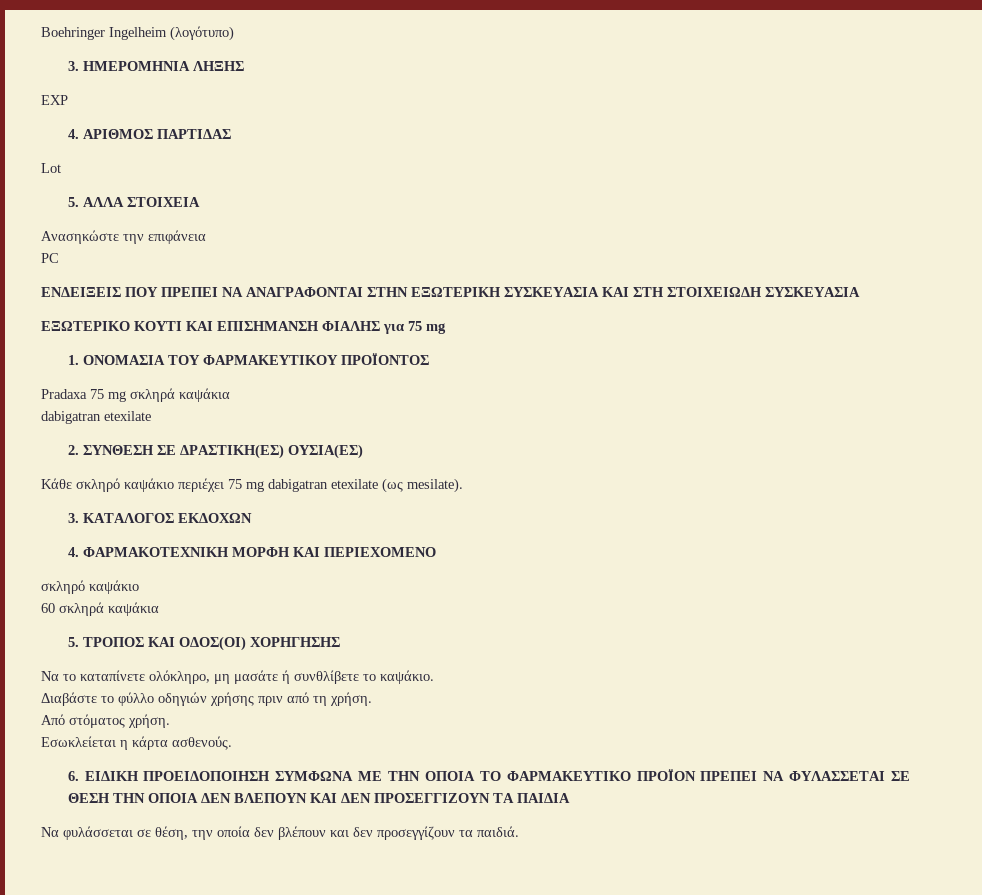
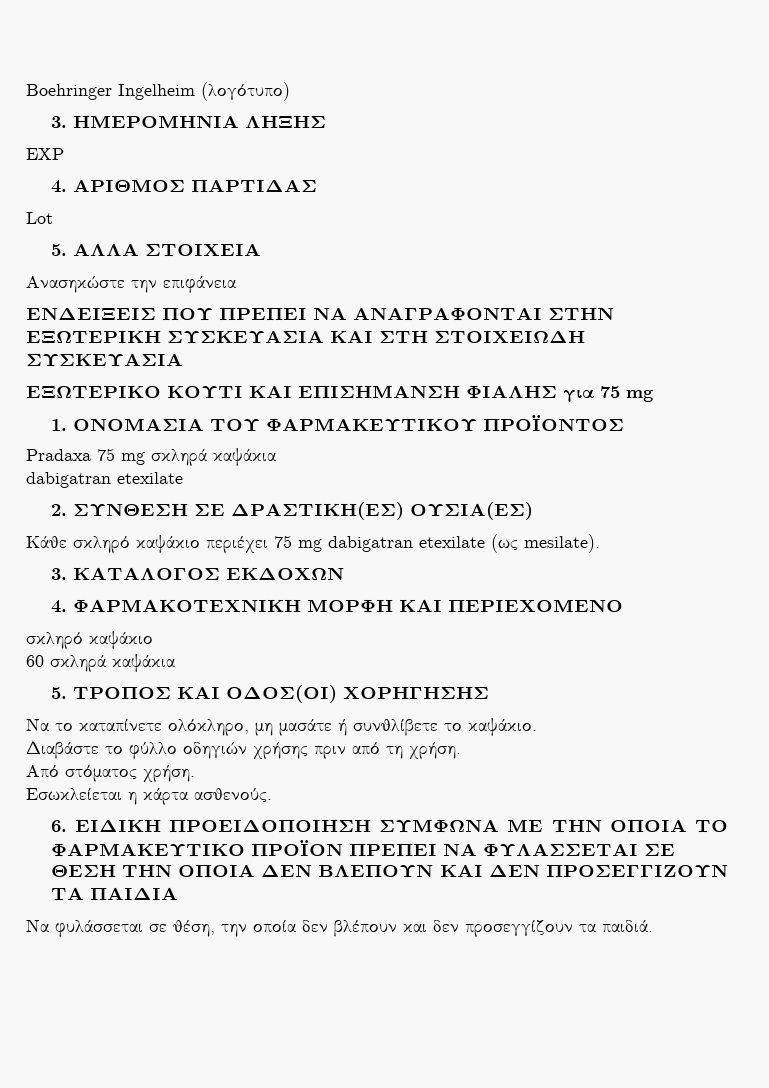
[41,253,59,263] // PC -> (236, 284) none

